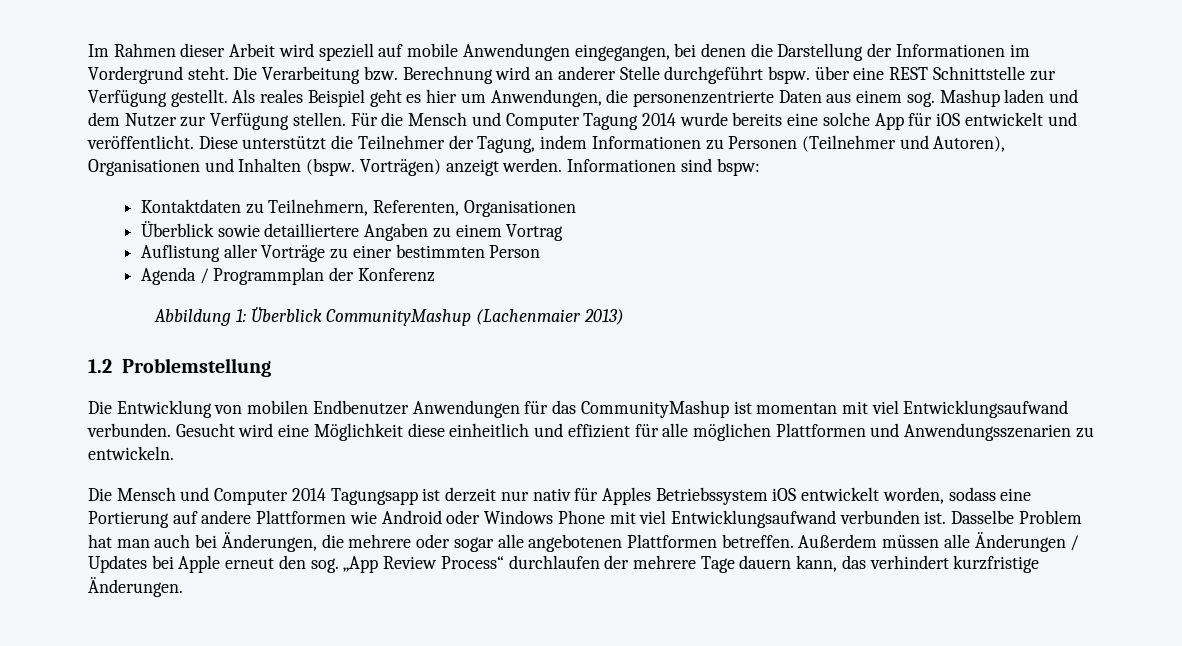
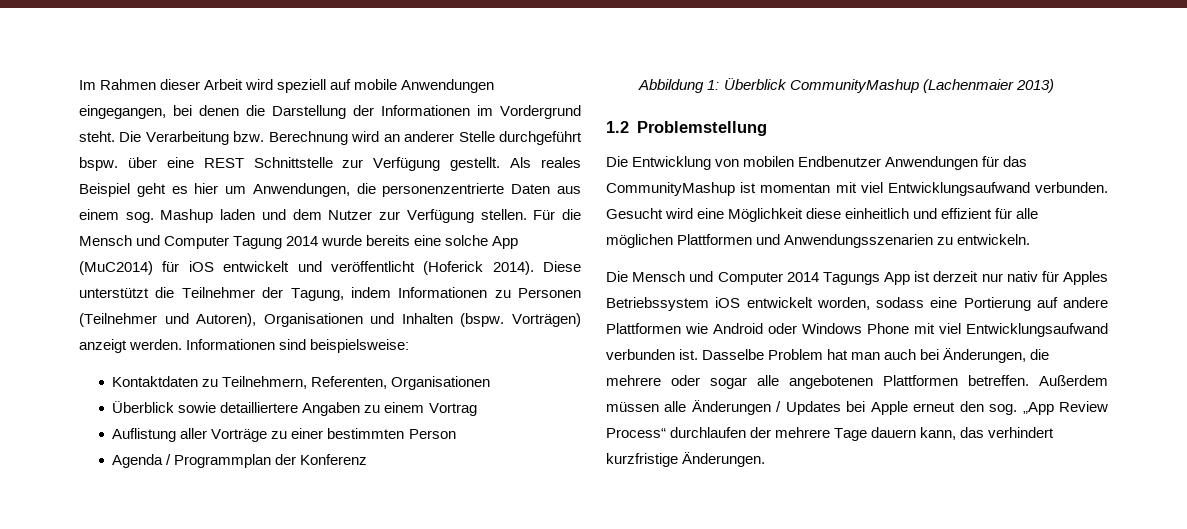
(904, 121) none -> [79,261,153,275] (MuC2014)
[87,135,194,149] veröffentlicht. -> [330,261,534,275] veröffentlicht (Hoferick 2014).
[716,158,760,176] bspw: -> [310,339,410,353] beispielsweise:
[330,488,418,505] Tagungsapp -> [822,272,910,285] Tagungs App

